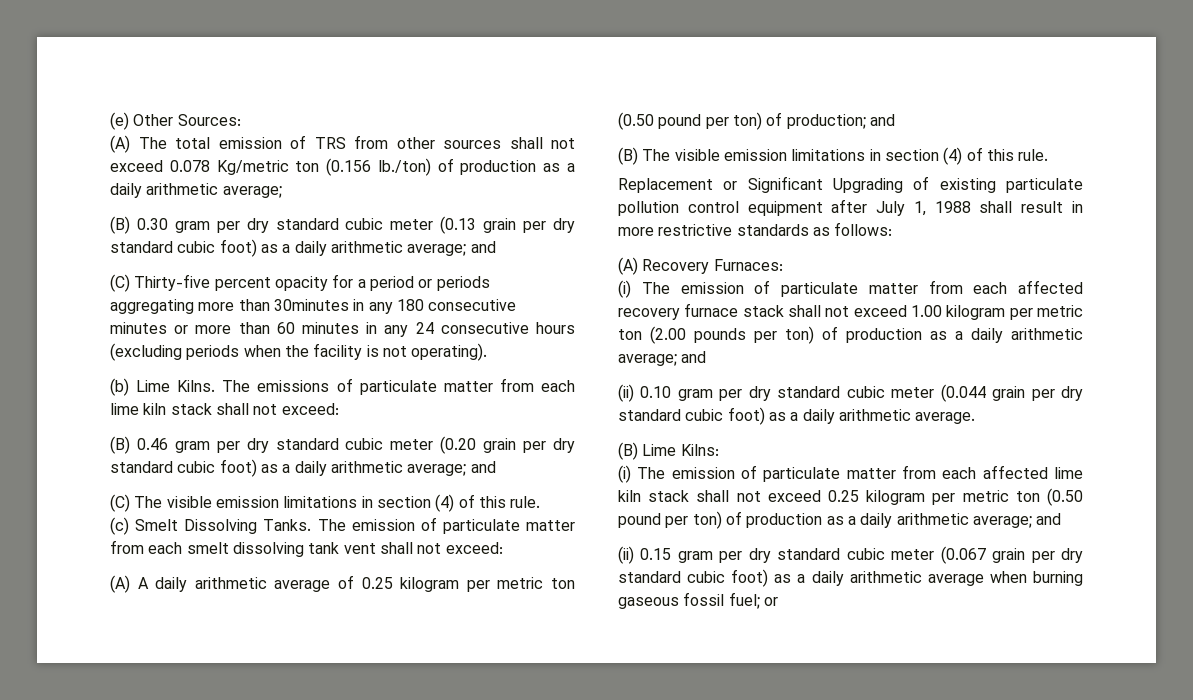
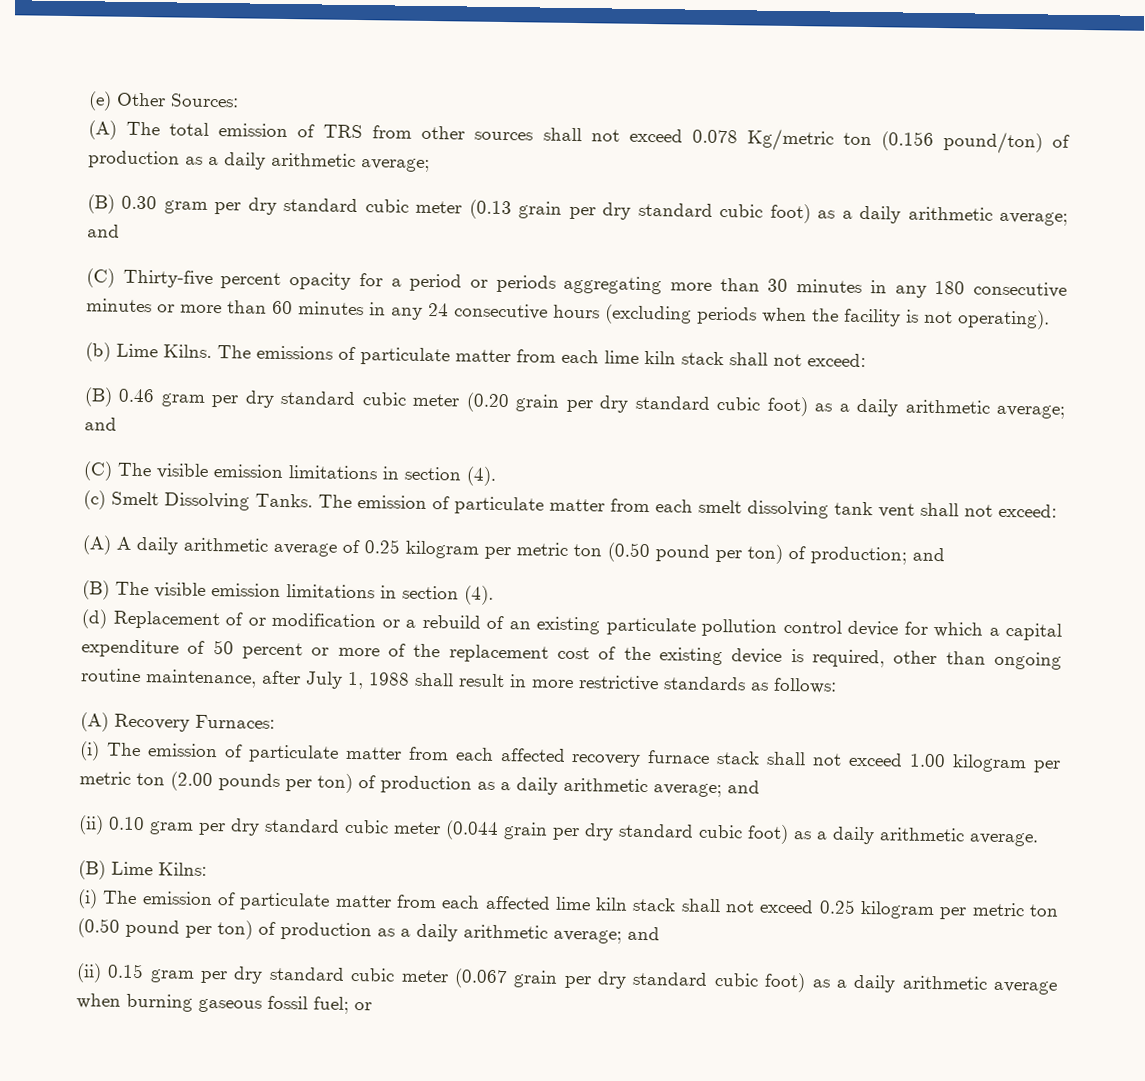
[377,158,431,176] lb./ton) -> [942,131,1043,155] pound/ton)
[273,299,349,311] 30minutes -> [767,278,863,293] 30 minutes
[435,494,541,512] (4) of this rule. -> [466,466,497,486] (4).
[943,147,1049,165] [618,176,1083,193] [618,201,823,216] (4) of this rule. // Replacement or Significant Upgrading of existing particulate pollution control equipment -> [464,585,494,605] [81,609,1062,641] [81,639,1063,670] [81,668,257,688] (4). // (d) Replacement of or modification or a rebuild of an existing particulate pollution control device for which a capital expenditure of 50 percent or more of the replacement cost of the existing device is required, other than ongoing routine maintenance,

